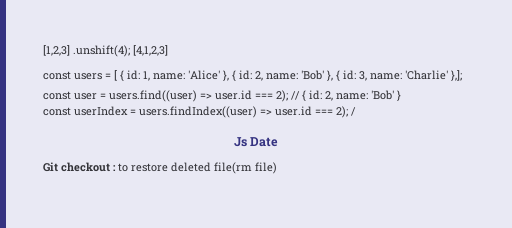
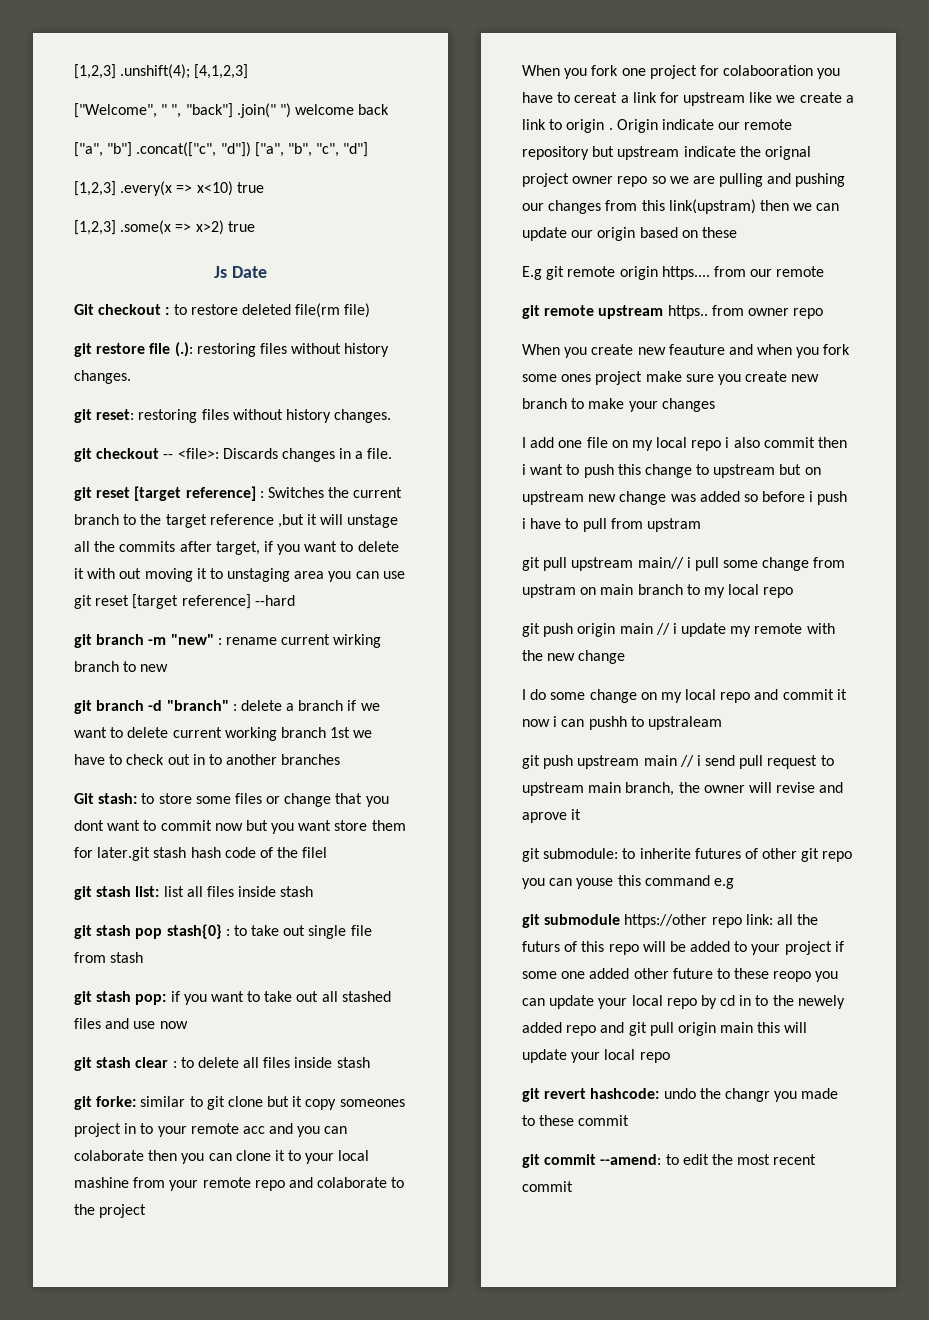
[43,70,462,81] [43,90,401,102] [43,106,356,118] const users = [ { id: 1, name: 'Alice' }, { id: 2, name: 'Bob' }, { id: 3, name: 'Charlie' },]; // const user = users.find((user) => user.id === 2); // { id: 2, name: 'Bob' } // const userIndex = users.findIndex((user) => user.id === 2); / -> [74,103,390,118] [74,142,369,157] [74,181,264,196] [74,220,255,235] ["Welcome", " ", "back"] .join(" ") welcome back // ["a", "b"] .concat(["c", "d"]) ["a", "b", "c", "d"] // [1,2,3] .every(x => x<10) true // [1,2,3] .some(x => x>2) true
(277, 168) none -> [74,342,390,357] [74,370,131,384] [74,409,392,423] [74,448,393,462] [74,486,403,501] [74,514,399,528] [74,541,399,555] [74,568,405,582] [74,594,295,609] [74,634,382,648] [74,661,169,672] [74,700,380,714] [74,727,373,741] [74,754,341,765] [74,793,389,807] [74,820,406,834] [74,847,328,861] [74,886,314,900] [74,924,372,939] [74,952,144,963] [74,991,391,1005] [74,1018,188,1029] [74,1057,370,1071] [74,1096,405,1110] [74,1123,348,1137] [74,1150,370,1164] [74,1177,405,1191] [74,1204,147,1218] [522,65,841,79] [522,92,854,106] [522,119,793,133] [522,146,811,160] [522,173,846,187] [522,199,840,214] [522,227,737,241] [522,266,825,280] [522,305,824,319] [522,344,851,358] [522,371,820,385] [522,398,715,412] [522,437,848,451] [522,464,821,478] [522,491,848,505] [522,518,701,532] [522,557,846,571] [522,584,794,598] [522,623,835,637] [522,650,626,664] [522,689,847,703] [522,716,722,730] [522,755,834,769] [522,782,844,796] [522,809,582,823] [522,848,853,862] [522,875,734,889] [522,914,819,928] [522,941,844,955] [522,968,839,982] [522,995,845,1009] [522,1022,808,1036] [522,1049,670,1063] [522,1088,839,1102] [522,1115,630,1126] [522,1154,817,1168] [522,1181,573,1192] // git restore file (.): restoring files without history changes. // git reset: restoring files without history changes. // git checkout -- <file>: Discards changes in a file. // git reset [target reference] : Switches the current branch to the target reference ,but it will unstage all the commits after target, if you want to delete it with out moving it to unstaging area you can use git reset [target reference] --hard // git branch -m "new" : rename current wirking branch to new // git branch -d "branch" : delete a branch if we want to delete current working branch 1st we have to check out in to another branches // Git stash: to store some files or change that you dont want to commit now but you want store them for later.git stash hash code of the filel // git stash list: list all files inside stash // git stash pop stash{0} : to take out single file from stash // git stash pop: if you want to take out all stashed files and use now // git stash clear : to delete all files inside stash // git forke: similar to git clone but it copy someones project in to your remote acc and you can colaborate then you can clone it to your local mashine from your remote repo and colaborate to the project // When you fork one project for colabooration you have to cereat a link for upstream like we create a link to origin . Origin indicate our remote repository but upstream indicate the orignal project owner repo so we are pulling and pushing our changes from this link(upstram) then we can update our origin based on these // E.g git remote origin https.... from our remote // git remote upstream https.. from owner repo // When you create new feauture and when you fork some ones project make sure you create new branch to make your changes // I add one file on my local repo i also commit then i want to push this change to upstream but on upstream new change was added so before i push i have to pull from upstram // git pull upstream main// i pull some change from upstram on main branch to my local repo // git push origin main // i update my remote with the new change // I do some change on my local repo and commit it now i can pushh to upstraleam // git push upstream main // i send pull request to upstream main branch, the owner will revise and aprove it // git submodule: to inherite futures of other git repo you can youse this command e.g // git submodule https://other repo link: all the futurs of this repo will be added to your project if some one added other future to these reopo you can update your local repo by cd in to the newely added repo and git pull origin main this will update your local repo // git revert hashcode: undo the changr you made to these commit // git commit --amend: to edit the most recent commit

